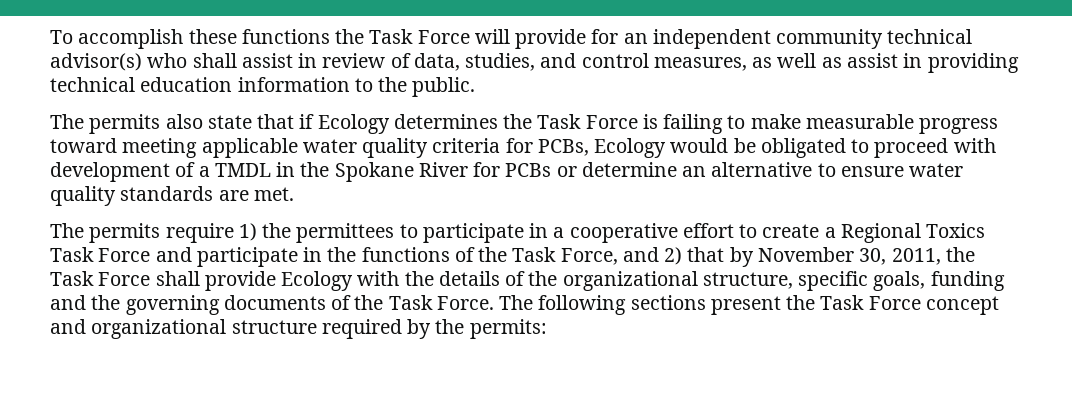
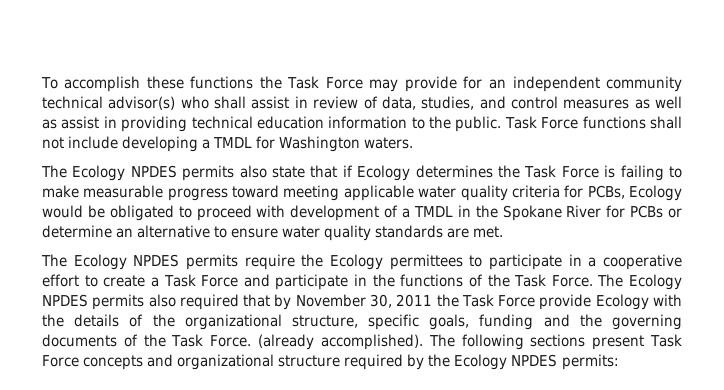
[474,29,510,44] will -> [369,79,399,92] may
[653,57,747,71] measures, -> [563,99,630,109] measures
[50,114,84,129] // The -> [504,116,682,129] [42,136,414,152] [41,165,177,181] Task Force functions shall not include developing a TMDL for Washington waters. // The Ecology NPDES
[89,223,292,243] permits require 1) the -> [73,254,383,270] Ecology NPDES permits require the Ecology
[840,223,986,243] Regional Toxics -> (159, 282) none
[560,247,683,265] Force, and 2) -> [551,274,682,290] [42,294,239,310] Force. The Ecology NPDES permits also required
[891,247,975,265] [50,271,200,286] 2011, the Task Force shall -> [396,294,536,307] 2011 the Task Force
(494, 303) none -> [258,334,423,350] (already accomplished).
[786,295,999,315] the Task Force concept -> [650,334,683,347] [42,355,144,370] Task Force concepts
(465, 326) none -> [454,354,558,370] Ecology NPDES

